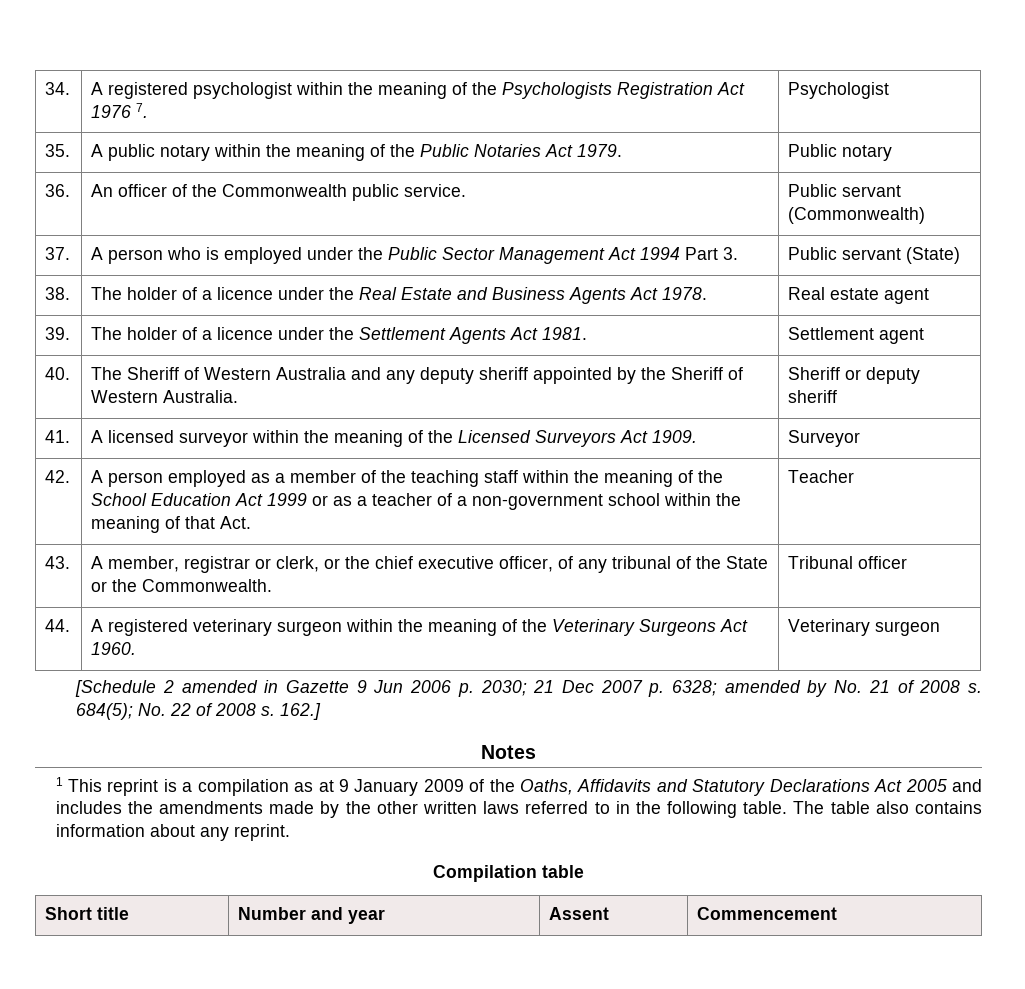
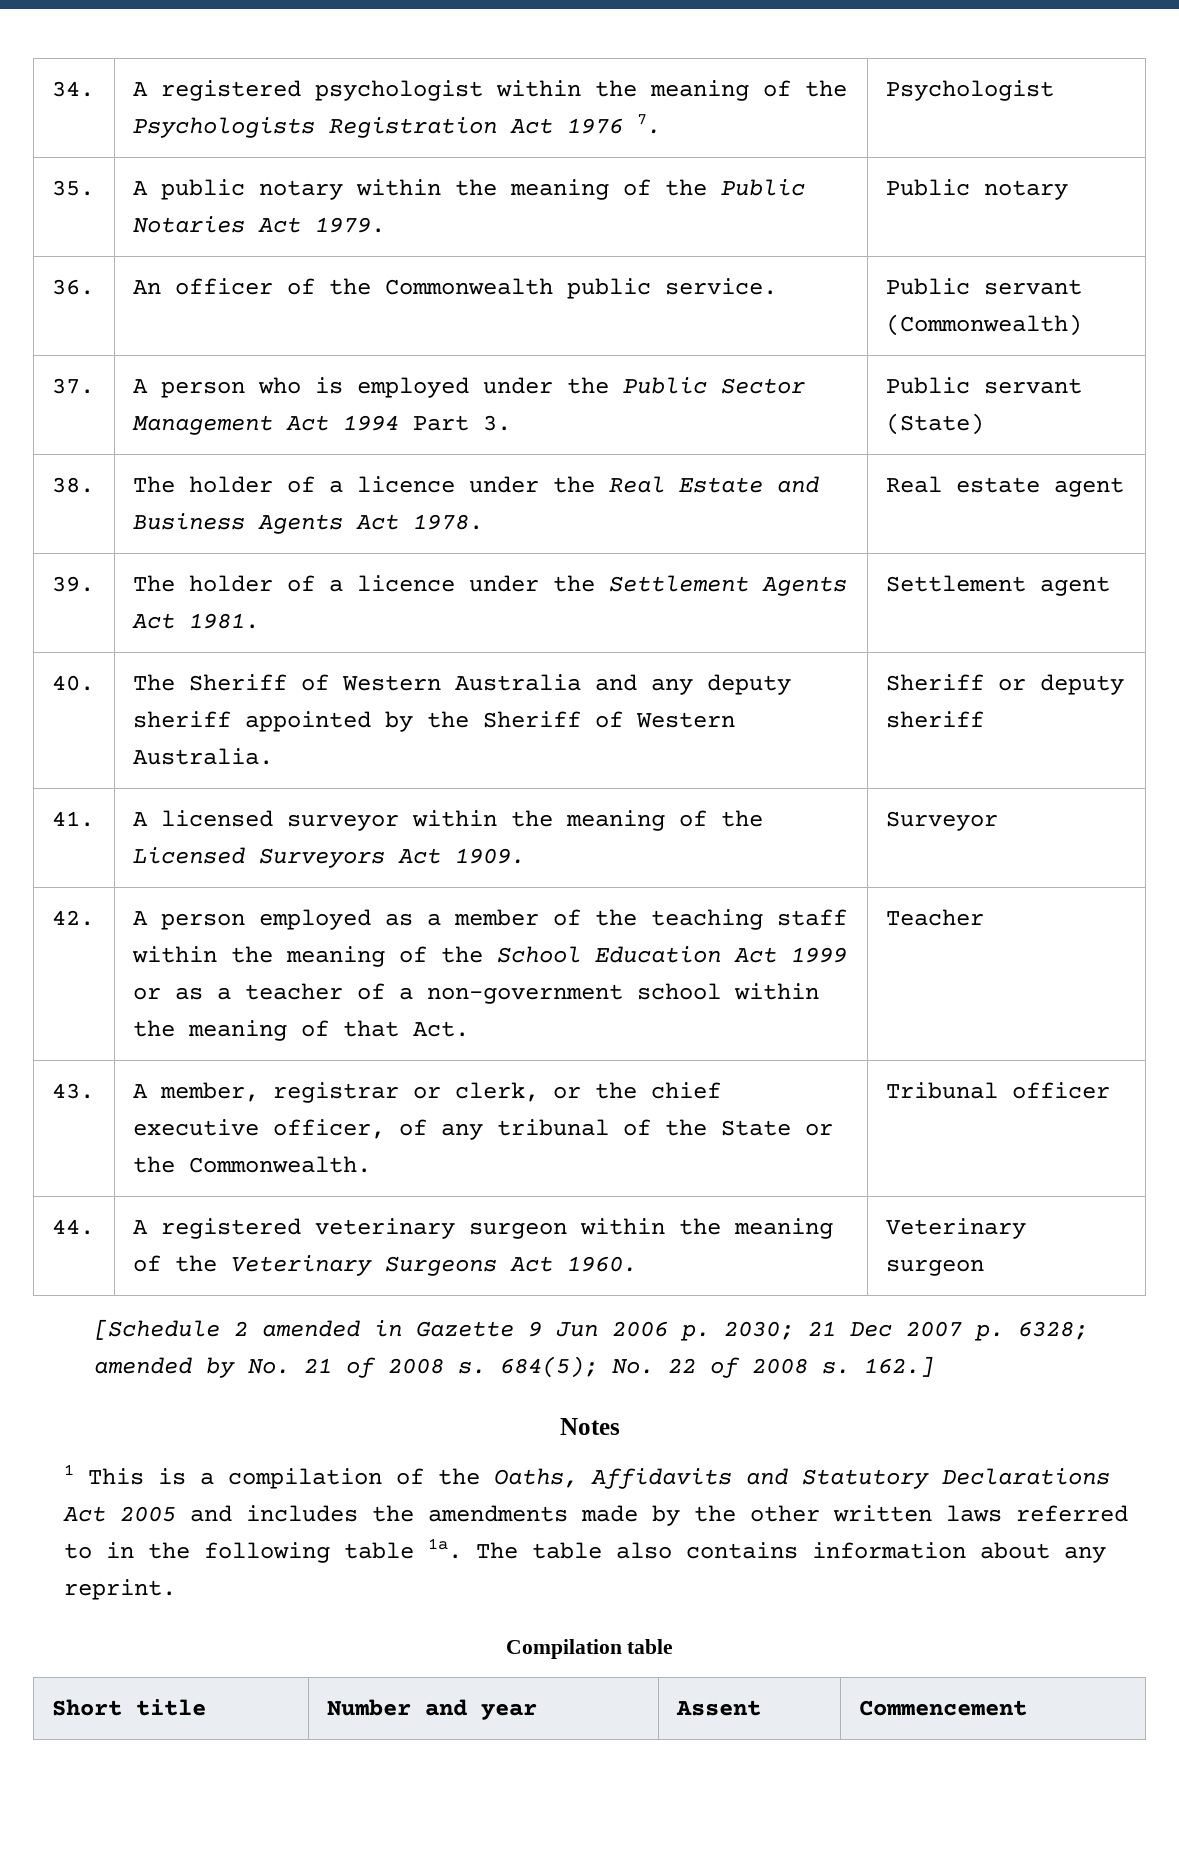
[107,779,159,796] reprint -> (144, 1476) none
[294,779,464,796] as at 9 January 2009 -> (382, 1478) none
[743,801,788,814] table. -> [343,1538,462,1559] table 1a.

